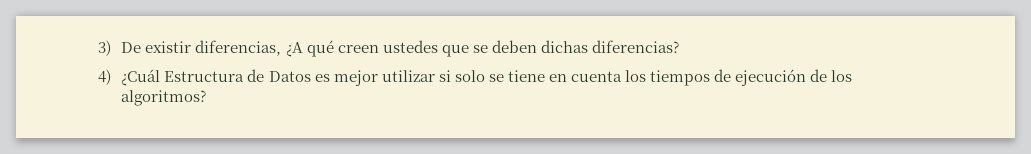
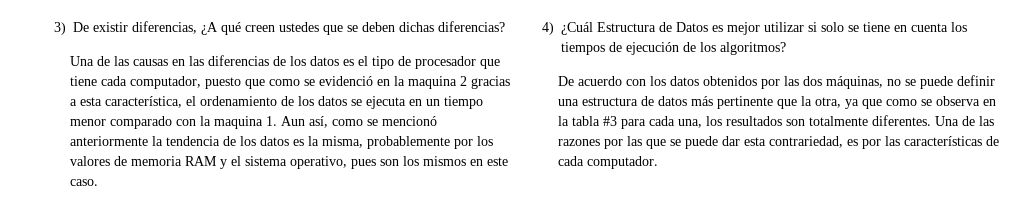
(679, 46) none -> [70,55,501,69] [70,76,511,89] [70,96,484,109] [70,116,438,129] [70,136,494,149] [70,156,509,169] [70,179,99,186] // Una de las causas en las diferencias de los datos es el tipo de procesador que tiene cada computador, puesto que como se evidenció en la maquina 2 gracias a esta característica, el ordenamiento de los datos se ejecuta en un tiempo menor comparado con la maquina 1. Aun así, como se mencionó anteriormente la tendencia de los datos es la misma, probablemente por los valores de memoria RAM y el sistema operativo, pues son los mismos en este caso.
(207, 98) none -> [558,75,996,89] [558,96,997,109] [558,115,995,129] [558,136,1000,149] [558,156,659,169] // De acuerdo con los datos obtenidos por las dos máquinas, no se puede definir una estructura de datos más pertinente que la otra, ya que como se observa en la tabla #3 para cada una, los resultados son totalmente diferentes. Una de las razones por las que se puede dar esta contrariedad, es por las características de cada computador.

